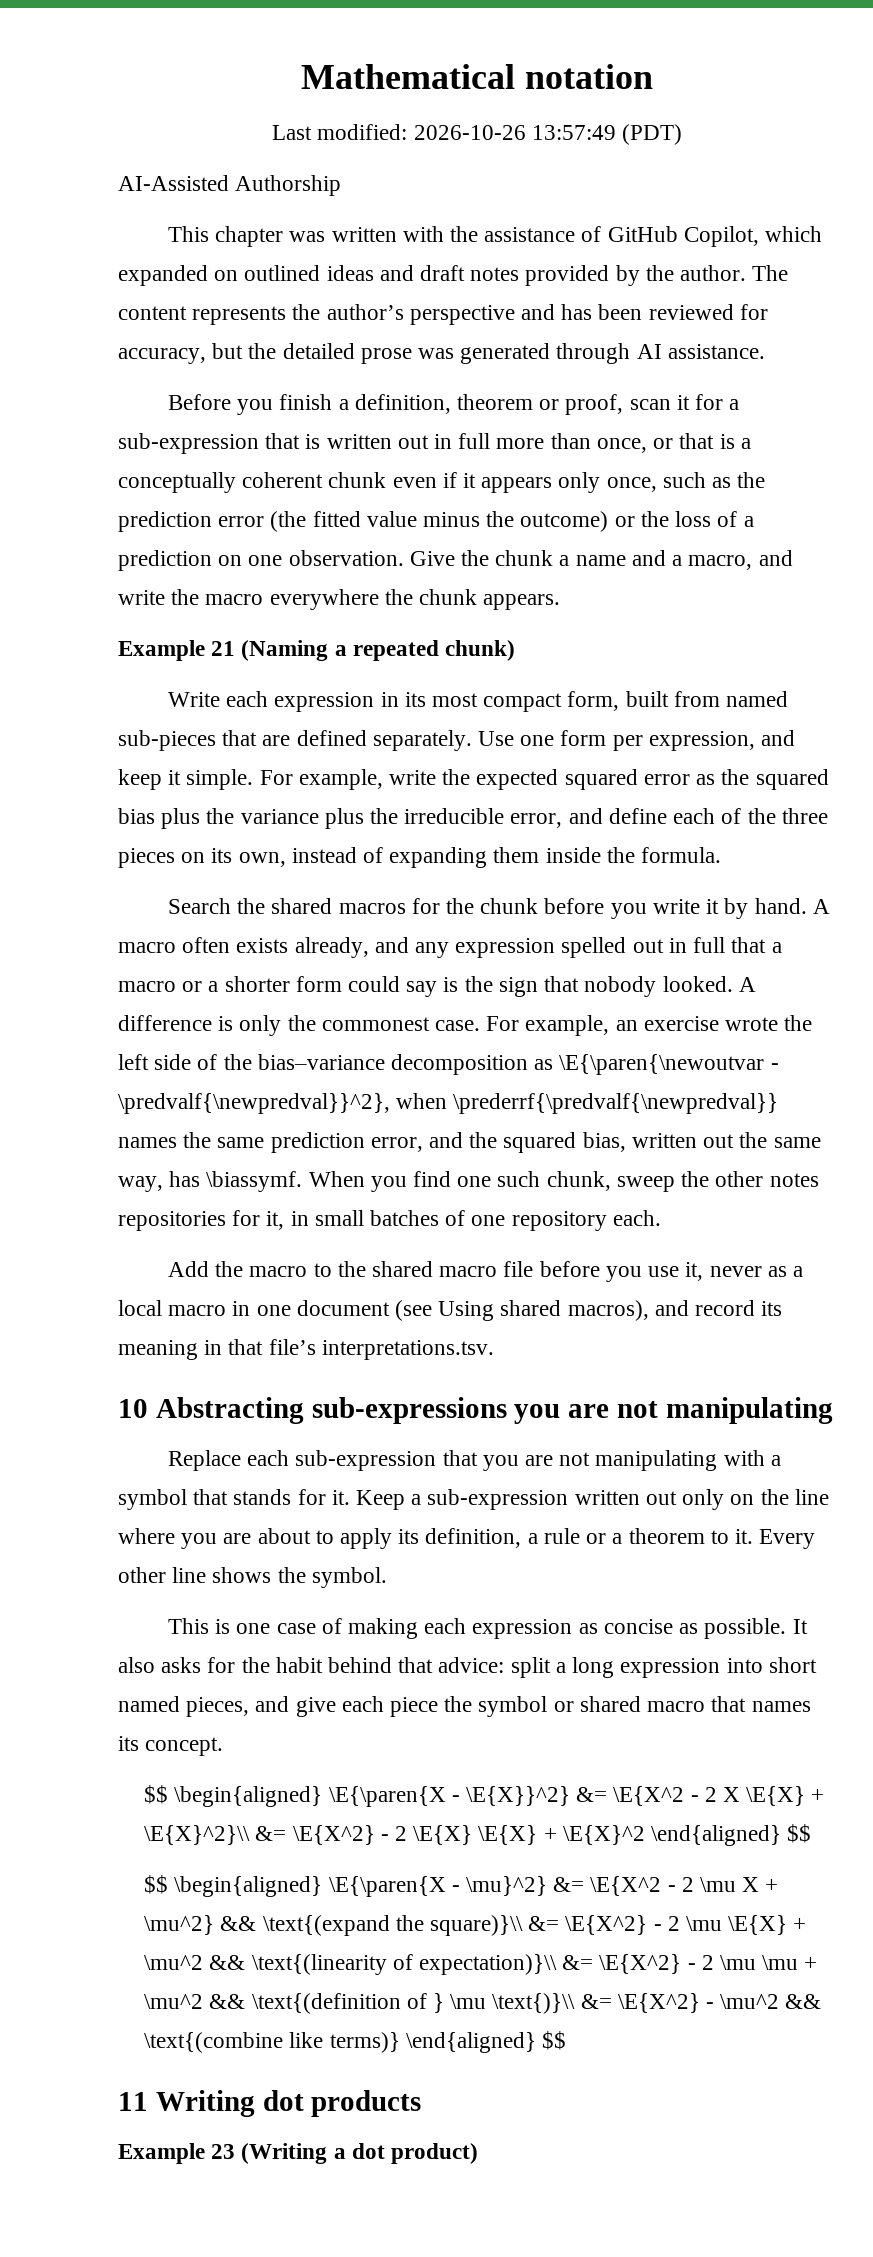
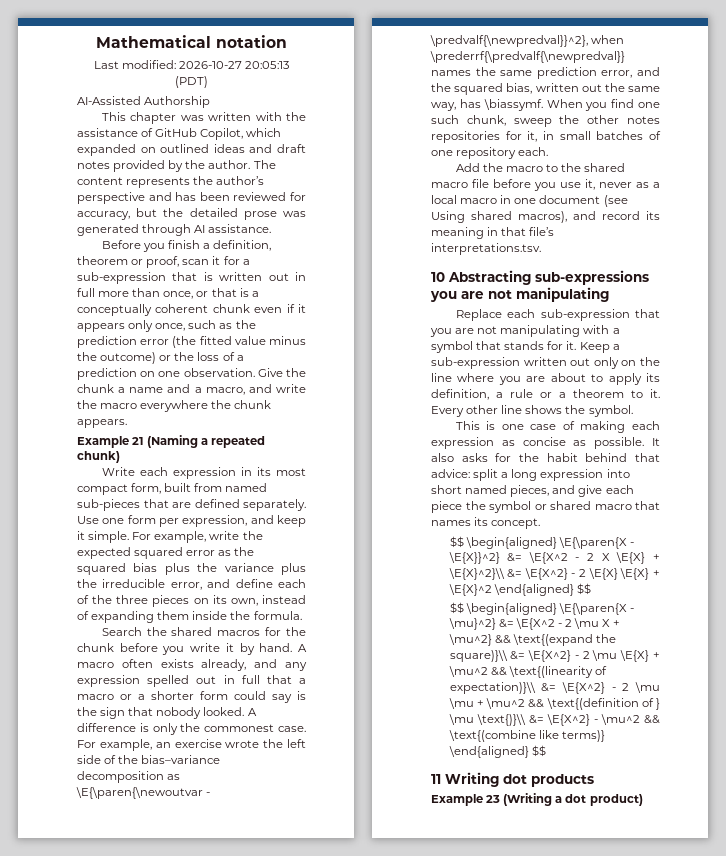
[413,125,616,140] 2026-10-26 13:57:49 -> [179,61,290,69] 2026-10-27 20:05:13

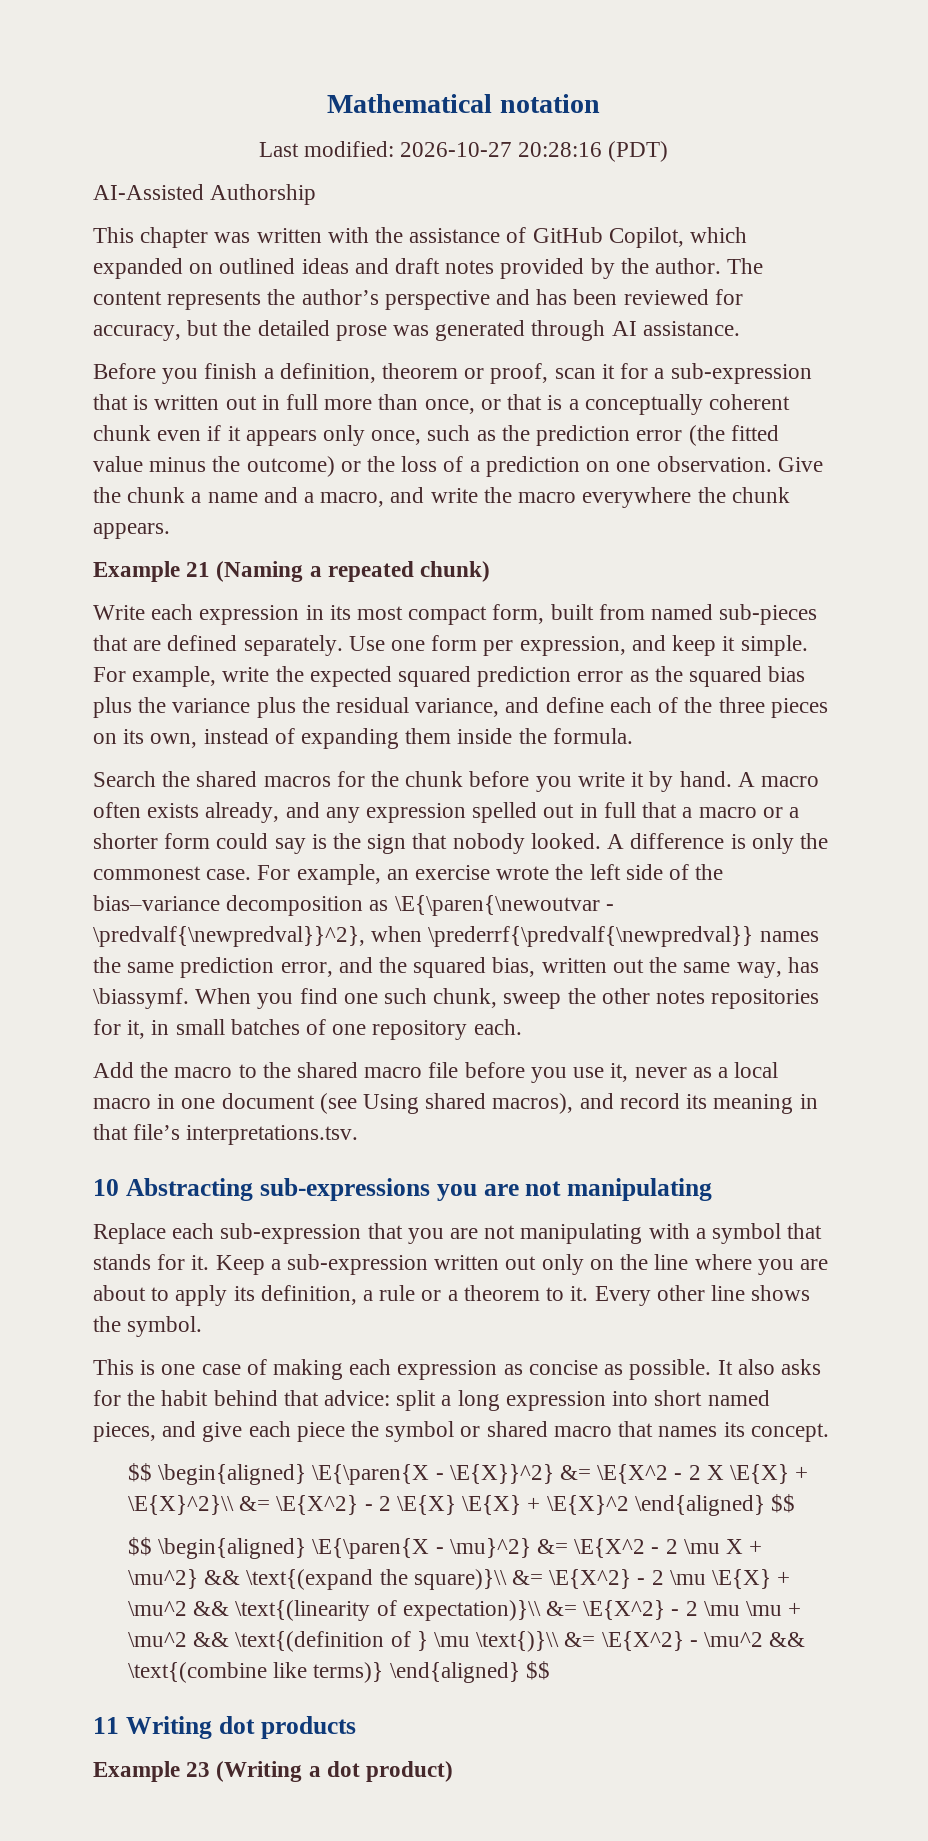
[245,61,290,69] 20:05:13 -> [518,142,603,157] 20:28:16
(184, 553) none -> [477,666,572,687] prediction
[102,579,202,590] irreducible error, -> [336,697,500,717] residual variance,

